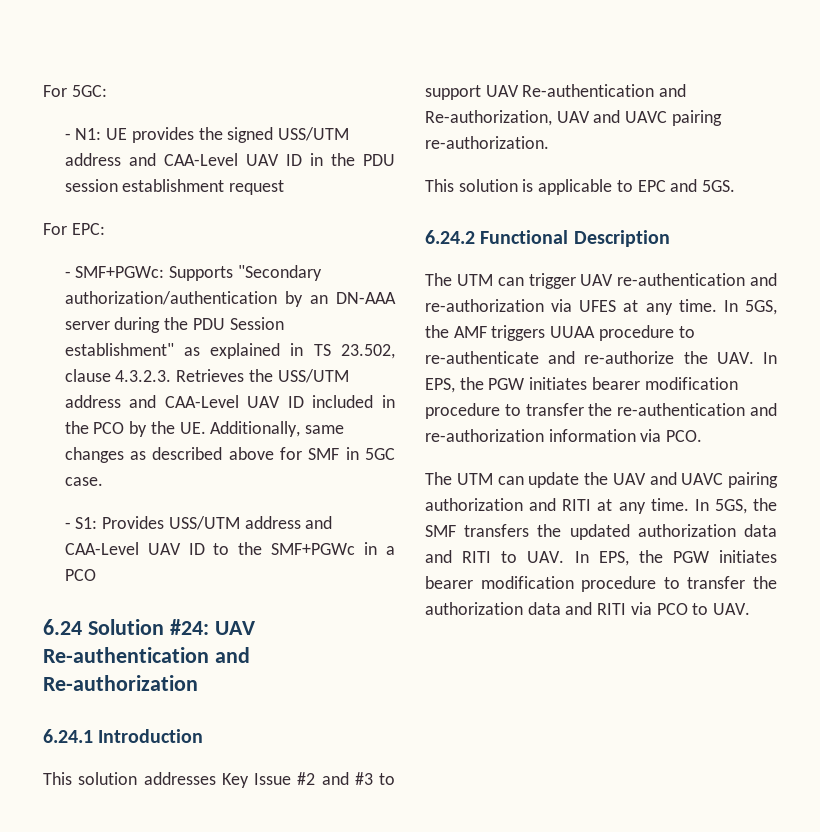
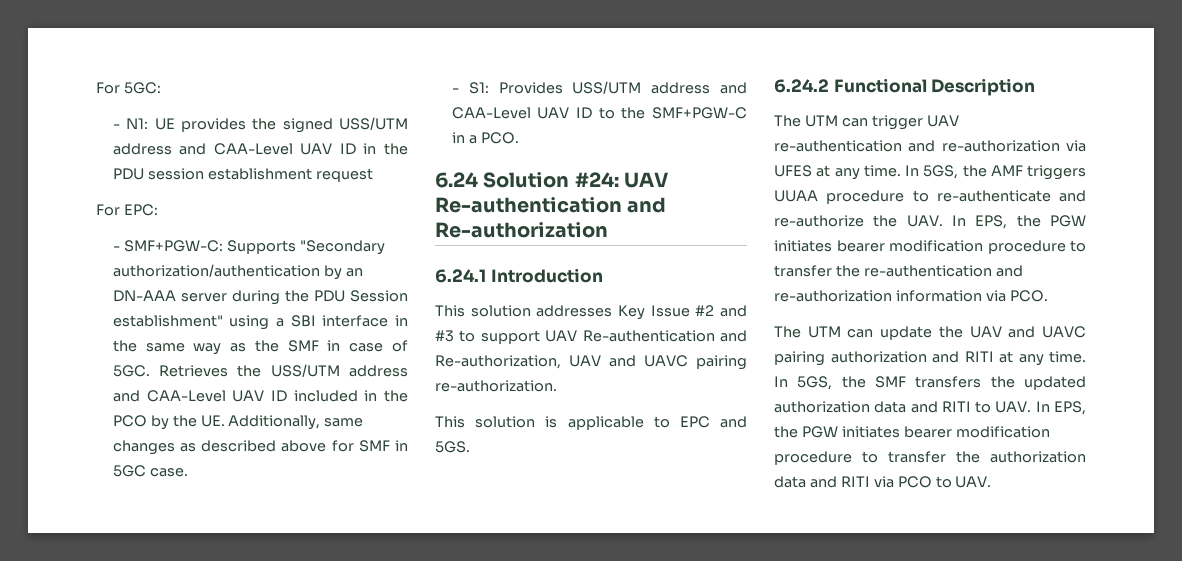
[75,266,165,278] SMF+PGWc: -> [123,240,223,252] SMF+PGW-C:
[183,343,395,359] [64,369,172,382] as explained in TS 23.502, clause 4.3.2.3. -> [229,315,408,330] [112,340,408,355] [112,365,150,377] using a SBI interface in the same way as the SMF in case of 5GC.
[271,543,356,555] SMF+PGWc -> [652,107,747,119] SMF+PGW-C
[64,569,96,581] PCO -> [480,132,519,144] PCO.

